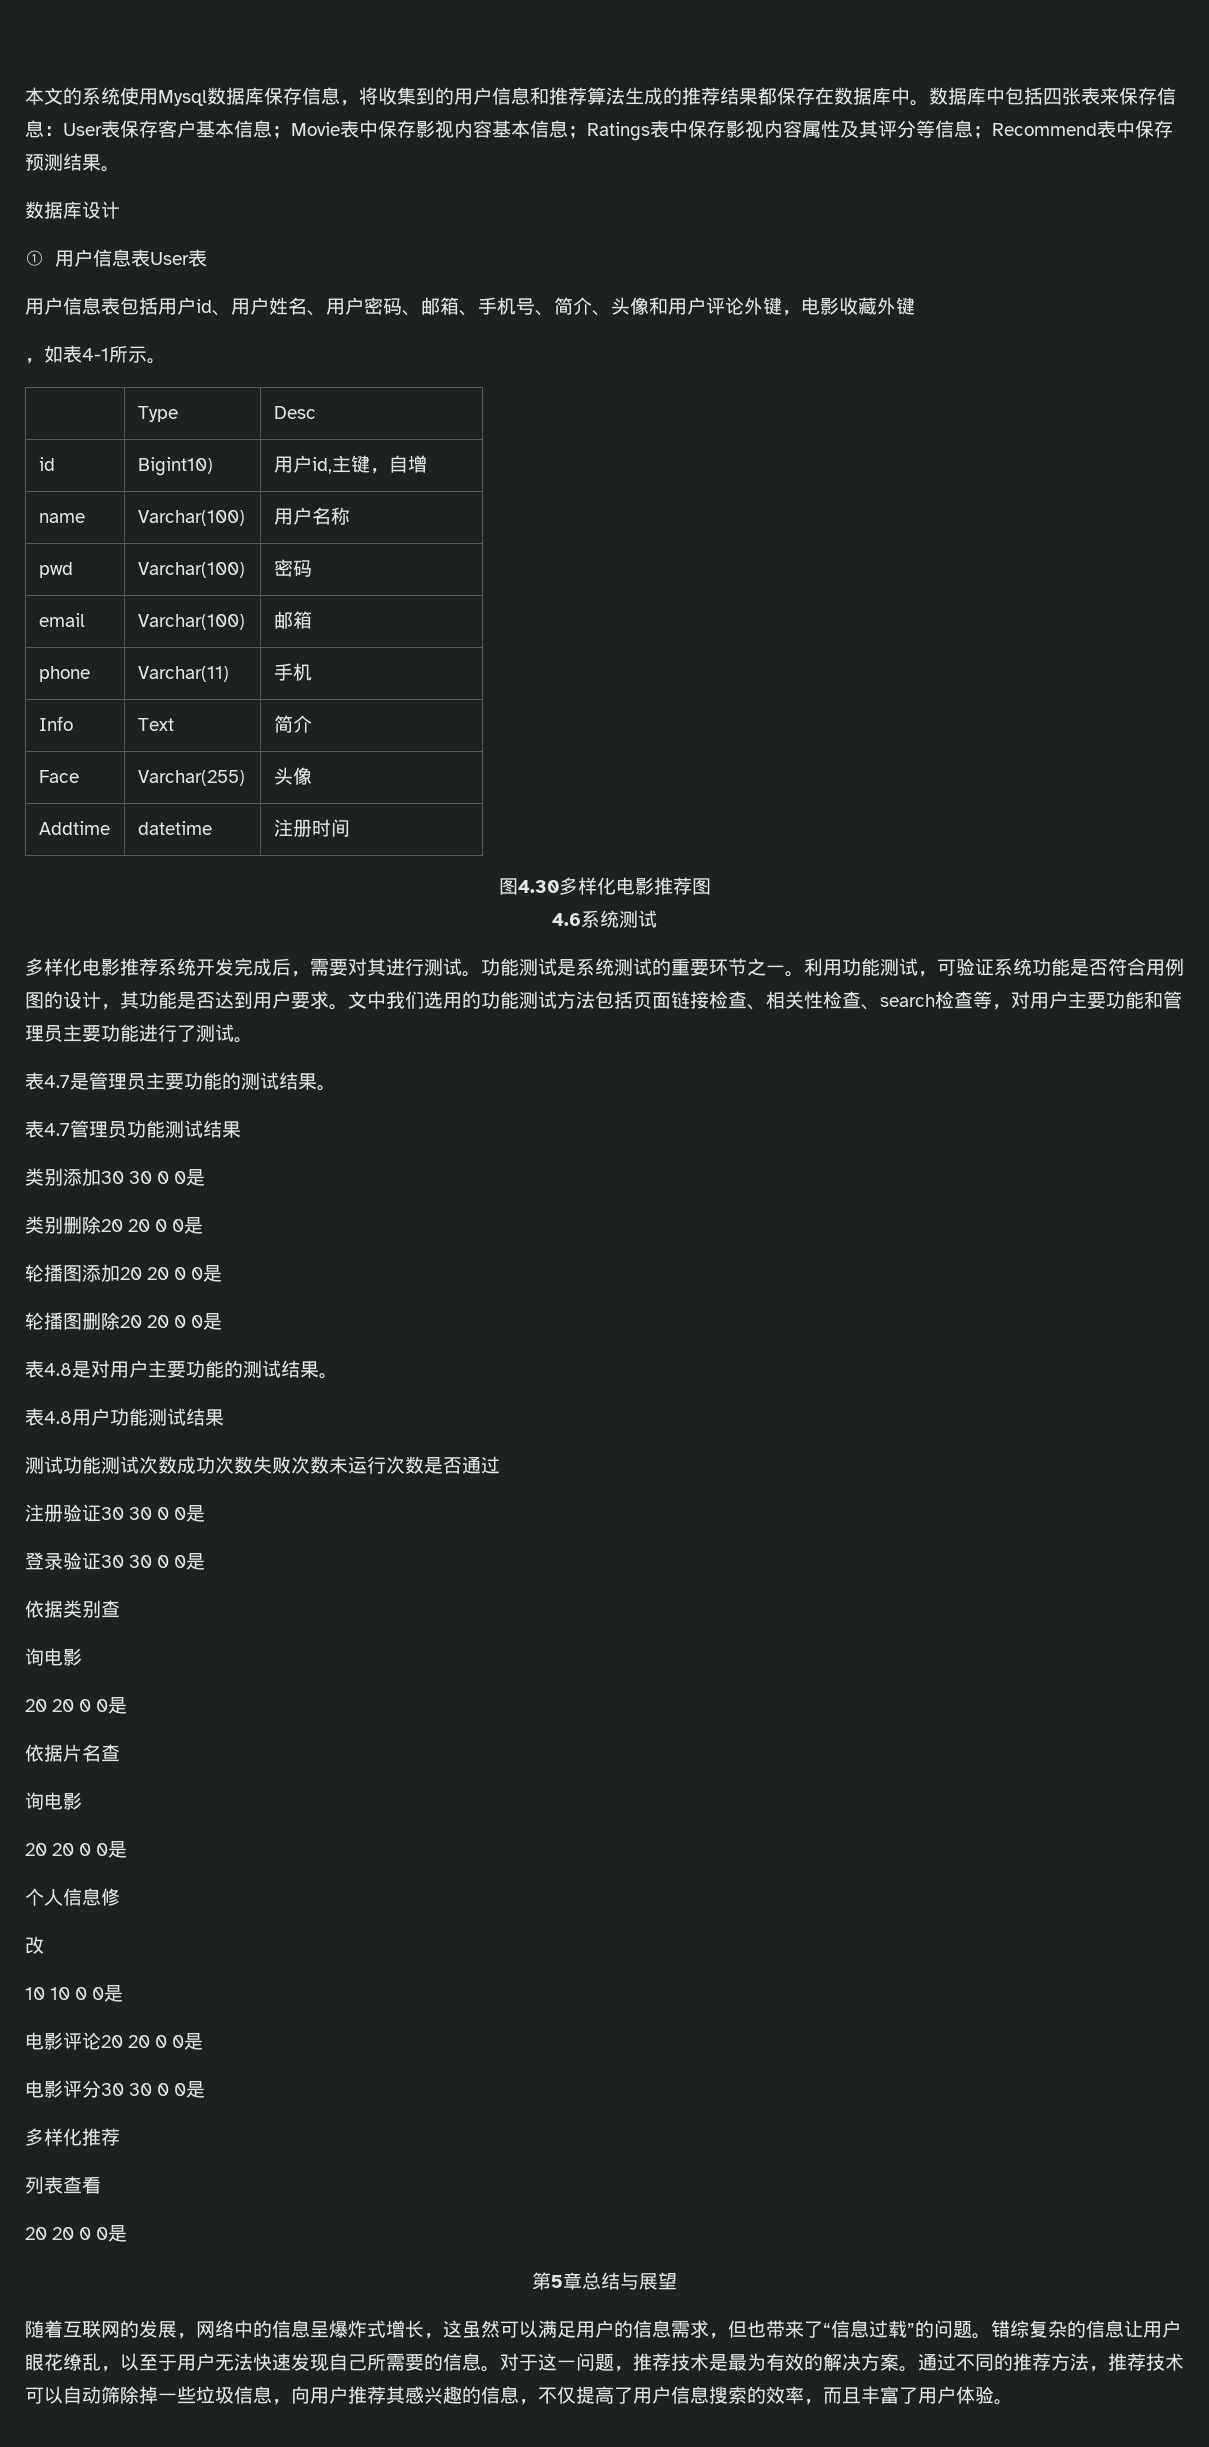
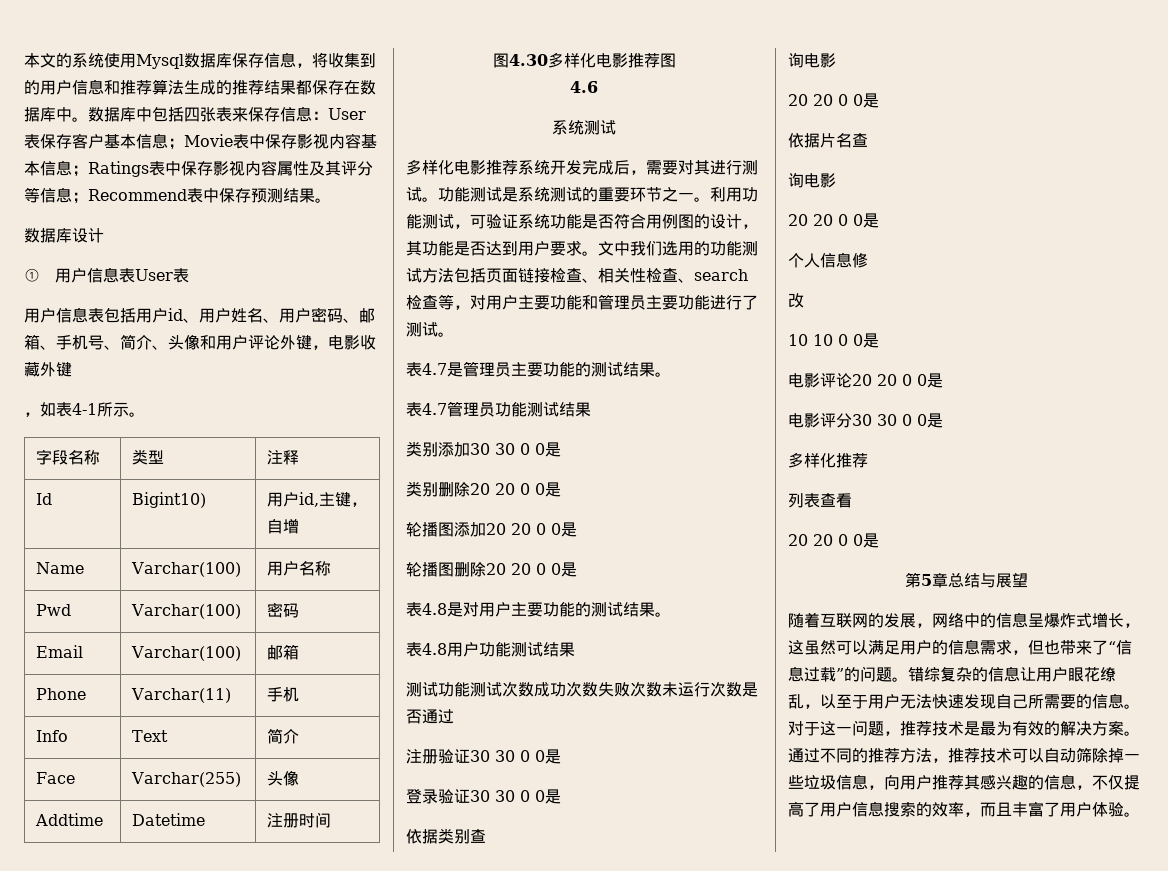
[137,406,178,422] [273,406,316,419] [38,457,55,471] | Type | Desc // id -> [36,449,101,465] [132,449,165,465] [267,450,300,465] [36,493,53,505] 字段名称 | 类型 | 注释 // Id
[38,513,85,523] name -> [36,562,85,574] Name
[38,562,73,578] pwd -> [36,604,72,616] Pwd
[38,613,85,627] email -> [36,645,84,658] Email
[38,666,90,682] phone -> [36,688,87,700] Phone
[137,821,212,835] datetime -> [132,813,206,826] Datetime
(581, 919) none -> (598, 87) //

